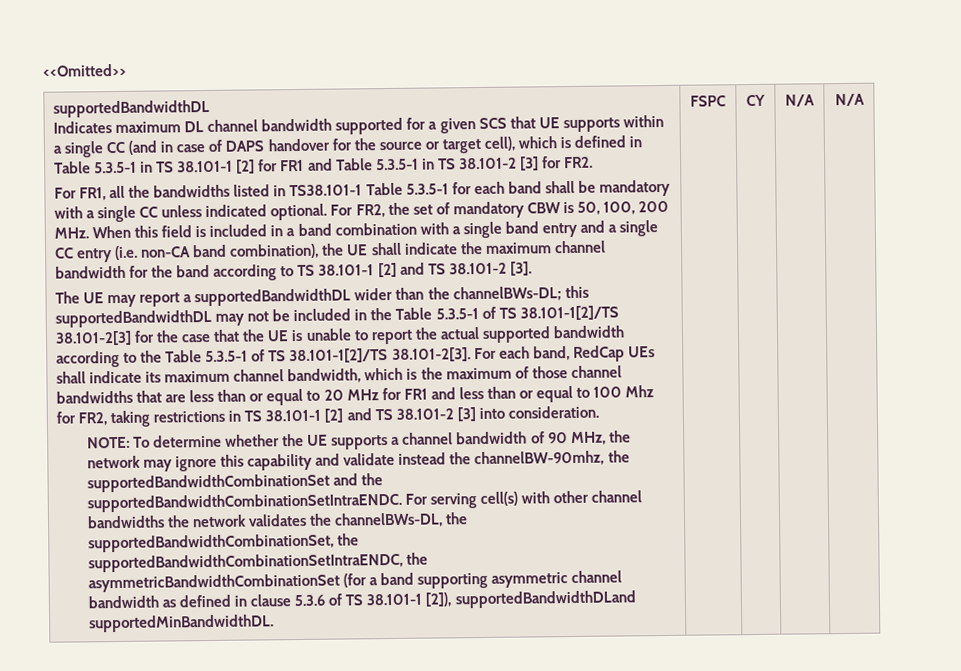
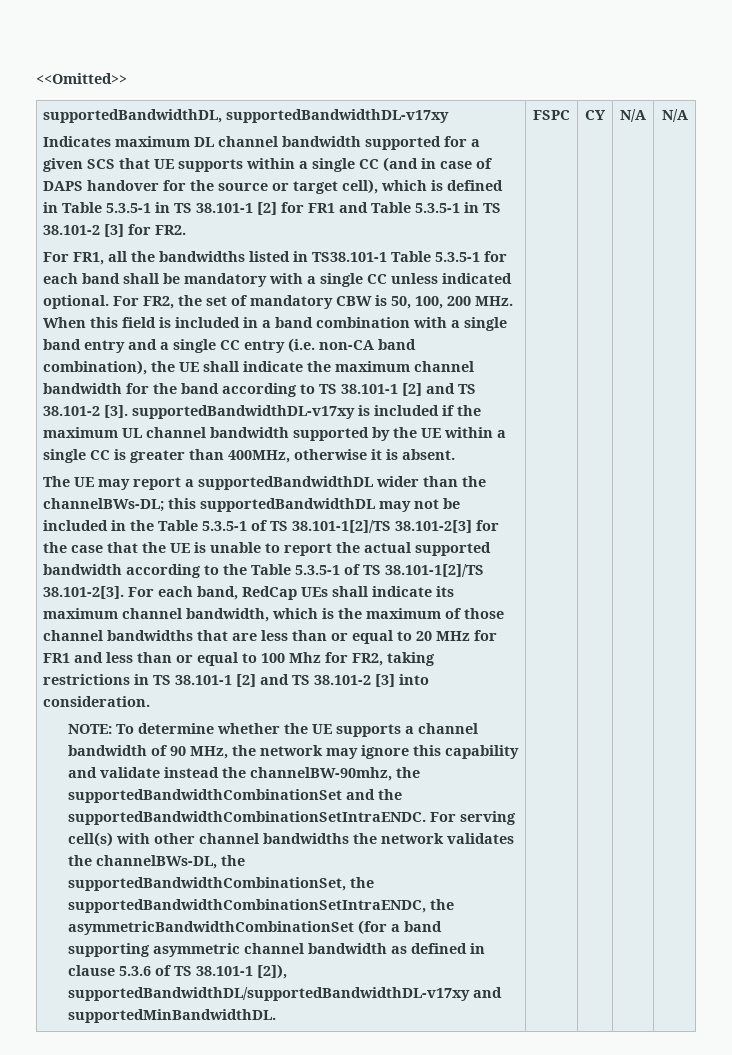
[53,99,211,118] supportedBandwidthDL -> [43,109,450,123] supportedBandwidthDL, supportedBandwidthDL-v17xy
(532, 268) none -> [132,405,482,419] [43,427,507,441] [43,449,456,463] supportedBandwidthDL-v17xy is included if the maximum UL channel bandwidth supported by the UE within a single CC is greater than 400MHz, otherwise it is absent.
[454,590,636,609] supportedBandwidthDLand -> [68,987,503,1001] supportedBandwidthDL/supportedBandwidthDL-v17xy and

